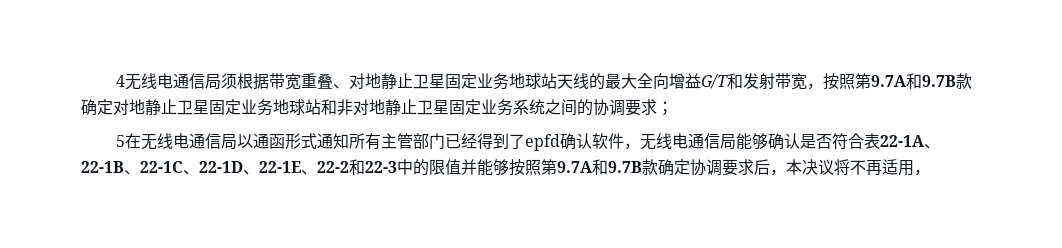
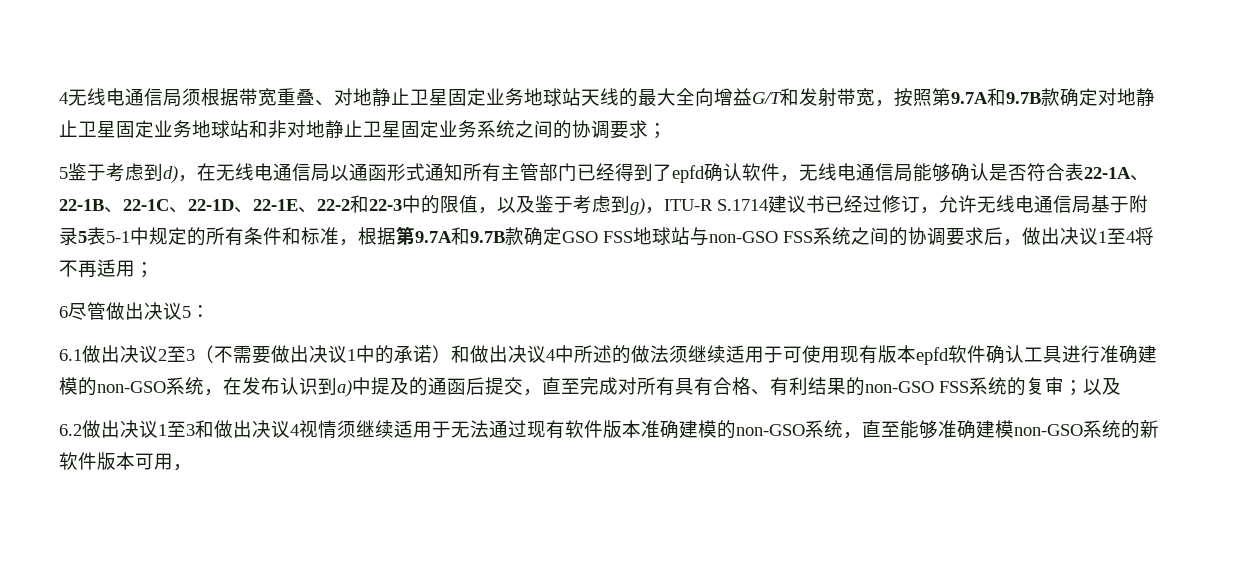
(125, 141) none -> [68,163,197,183] 鉴于考虑到d)，
[461,159,898,176] 并能够按照第9.7A和9.7B款确定协调要求后，本决议将不再适 -> [478,195,1148,215] [59,226,1154,246] [59,259,154,278] [59,302,210,320] [59,345,1157,365] [59,377,1121,397] [59,420,1159,439] [59,452,154,470] ，以及鉴于考虑到g)，ITU-R S.1714建议书已经过修订，允许无线电通信局基于附录5表5-1中规定的所有条件和标准，根据第9.7A和9.7B款确定GSO FSS地球站与non-GSO FSS系统之间的协调要求后，做出决议1至4将不再适用； // 6尽管做出决议5： // 6.1做出决议2至3（不需要做出决议1中的承诺）和做出决议4中所述的做法须继续适用于可使用现有版本epfd软件确认工具进行准确建模的non-GSO系统，在发布认识到a)中提及的通函后提交，直至完成对所有具有合格、有利结果的non-GSO FSS系统的复审；以及 // 6.2做出决议1至3和做出决议4视情须继续适用于无法通过现有软件版本准确建模的non-GSO系统，直至能够准确建模non-GSO系统的新软件版本可

